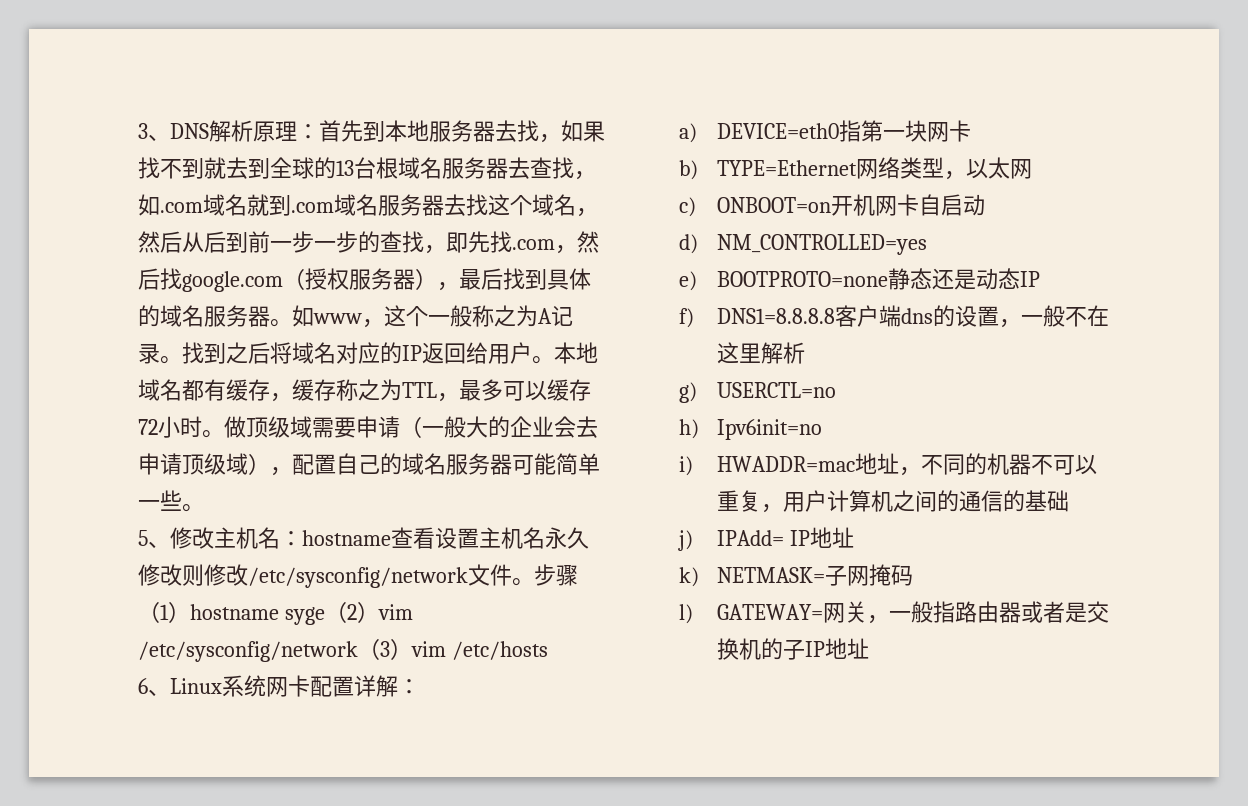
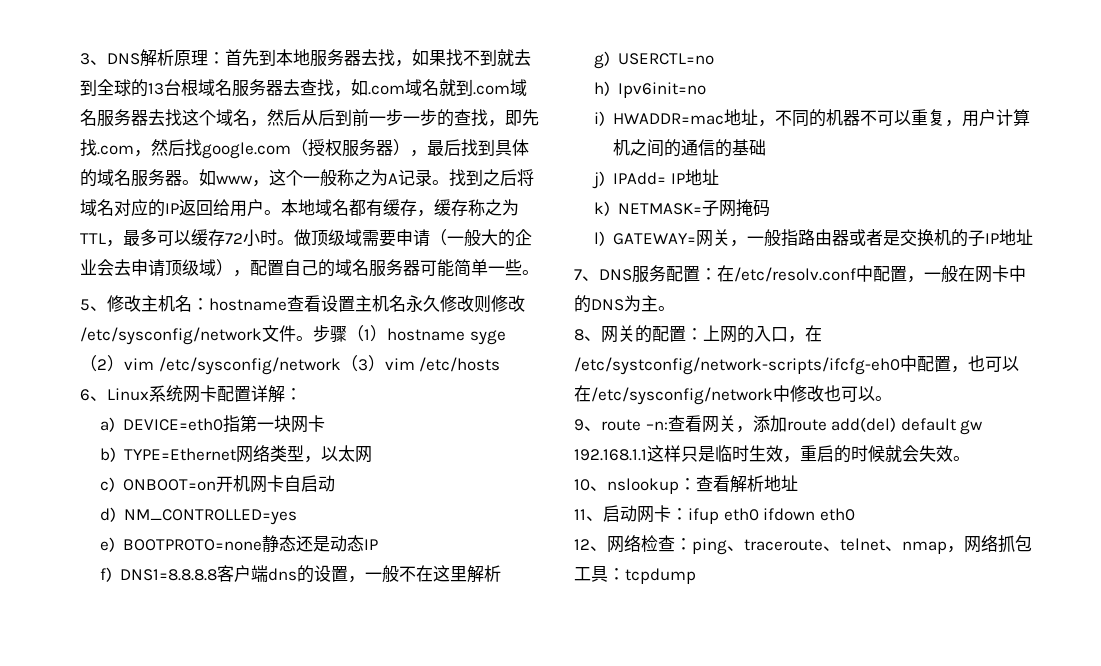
(869, 648) none -> [574,265,1026,283] [574,295,675,313] [574,325,822,343] [574,355,1019,375] [574,385,892,405] [574,415,983,435] [574,445,970,463] [574,475,798,494] [574,505,855,524] [574,535,1032,555] [574,566,696,584] // 7、DNS服务配置：在/etc/resolv.conf中配置，一般在网卡中的DNS为主。 // 8、网关的配置：上网的入口，在/etc/systconfig/network-scripts/ifcfg-eh0中配置，也可以在/etc/sysconfig/network中修改也可以。 // 9、route –n:查看网关，添加route add(del) default gw 192.168.1.1这样只是临时生效，重启的时候就会失效。 // 10、nslookup：查看解析地址 // 11、启动网卡：ifup eth0 ifdown eth0 // 12、网络检查：ping、traceroute、telnet、nmap，网络抓包工具：tcpdump

